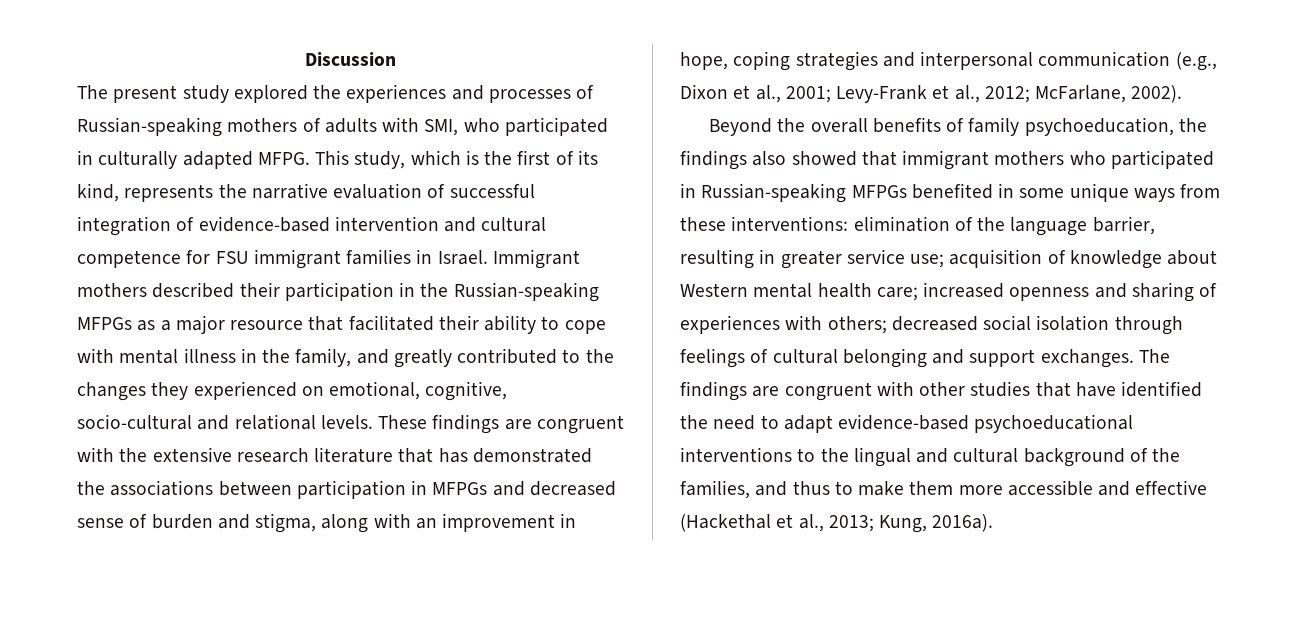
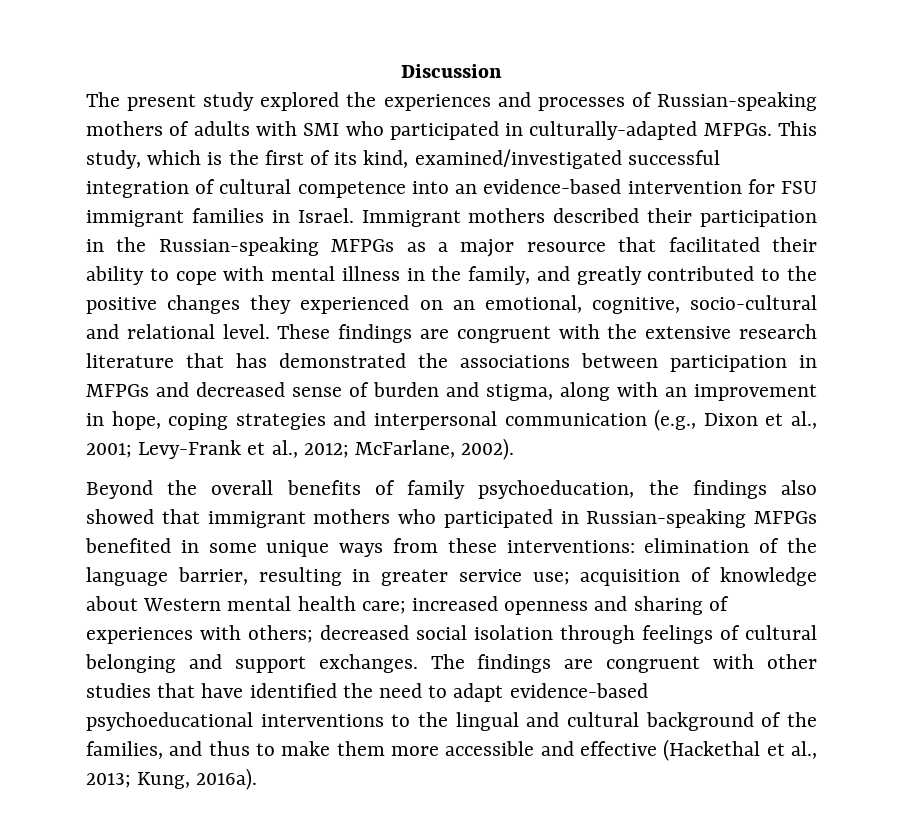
[424,117,608,136] [77,150,310,169] SMI, who participated in culturally adapted MFPG. -> [303,121,772,140] SMI who participated in culturally-adapted MFPGs.
[124,183,535,202] [77,216,547,236] [77,250,181,268] represents the narrative evaluation of successful integration of evidence-based intervention and cultural competence -> [414,149,720,169] [86,179,742,198] examined/investigated successful integration of cultural competence into an evidence-based intervention
(614, 356) none -> [86,297,157,314] positive
(324, 391) none -> [452,300,475,310] an
[320,415,373,429] levels. -> [222,324,270,339] level.

